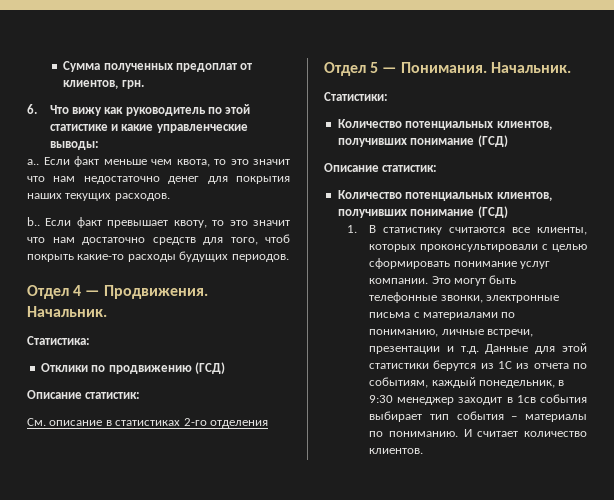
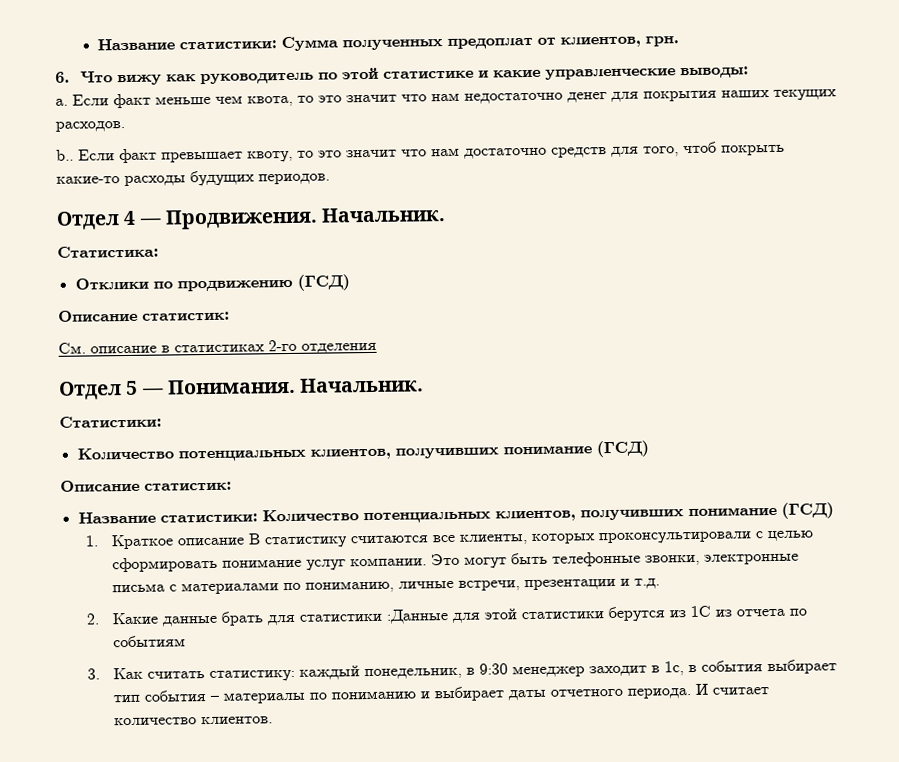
(63, 66) none -> [96,37,277,51] Название статистики:
[27,159,39,165] a.. -> [55,98,68,106] a.
(438, 168) none -> [77,510,258,524] Название статистики:
(357, 229) none -> [110,534,245,550] Краткое описание
[485,344,529,354] Данные -> [86,609,448,627] // 2. Какие данные брать для статистики :Данные
[369,377,429,388] событиям, -> [112,635,186,648] [87,667,295,683] событиям // 3. Как считать статистику:
[516,395,536,403] 1св -> [663,661,697,676] 1с, в
[388,431,458,437] пониманию. -> [330,686,691,702] пониманию и выбирает даты отчетного периода.

